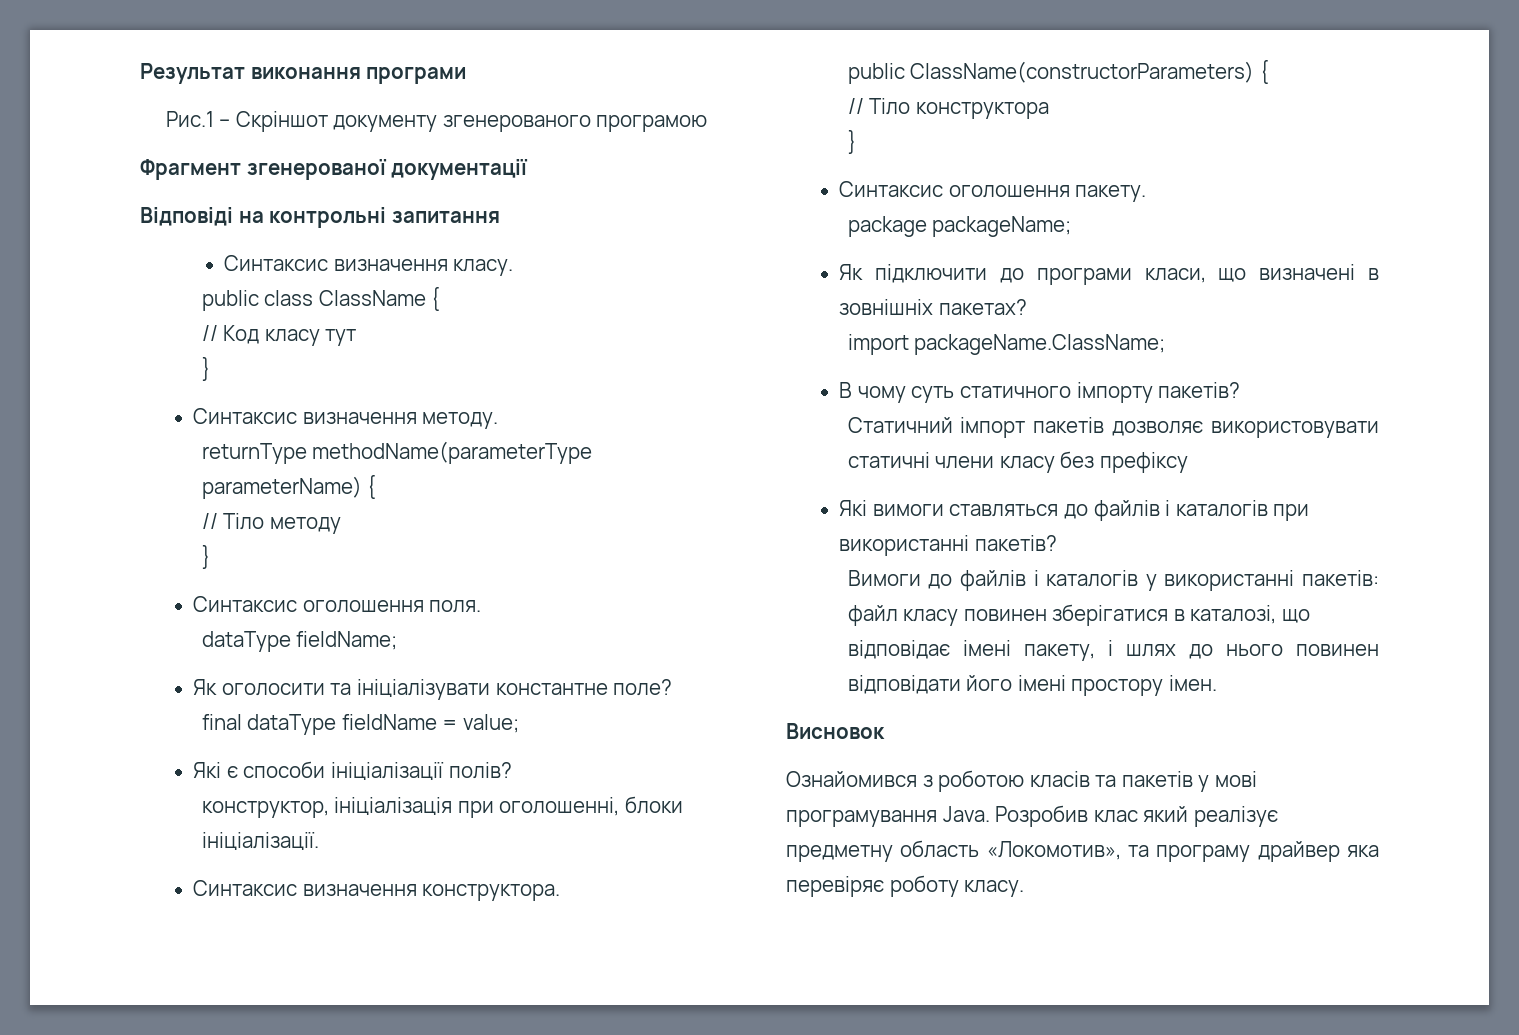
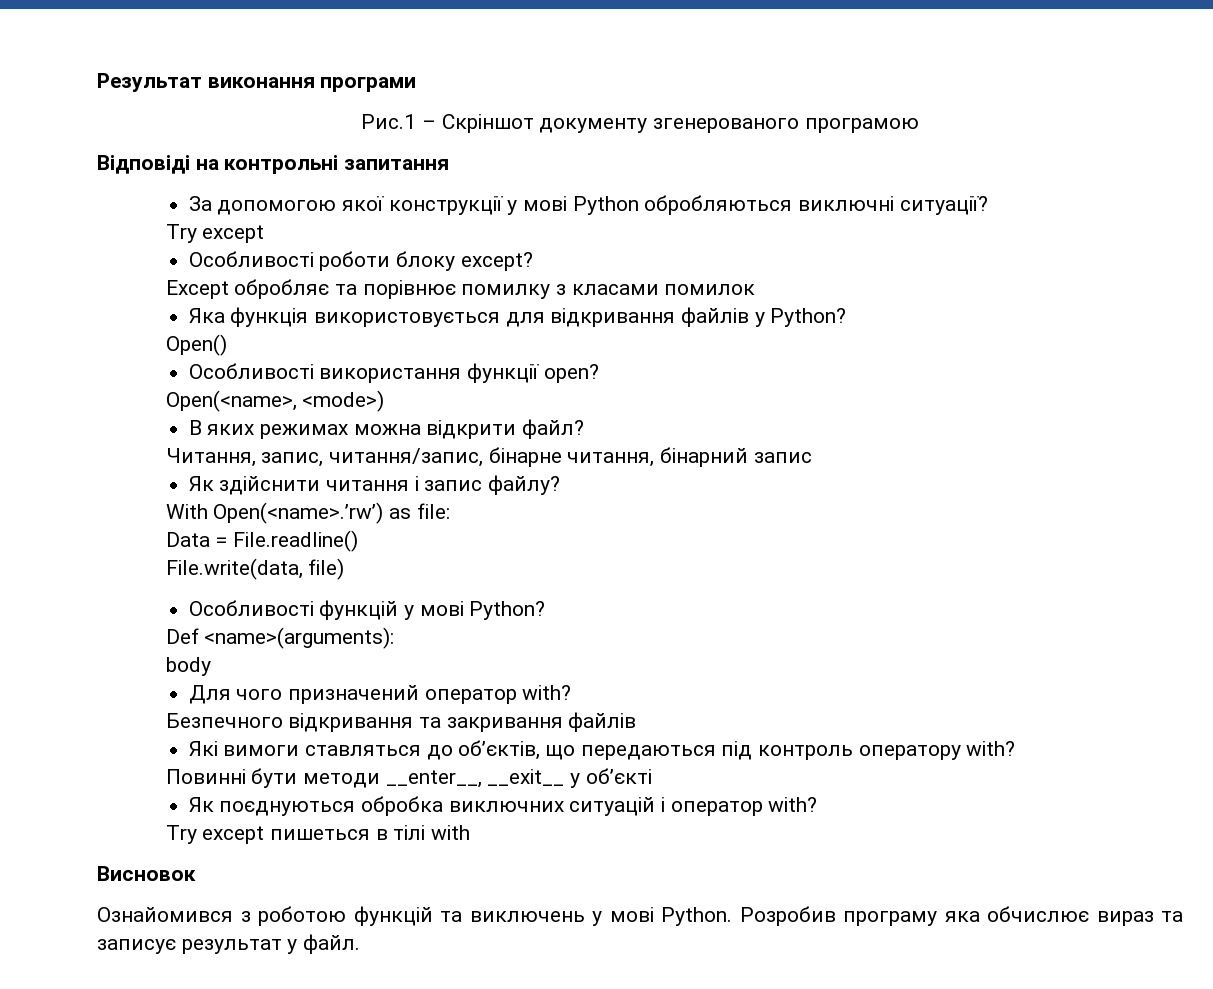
[140,159,529,180] // Фрагмент згенерованої документації -> (919, 125) none
[224,255,514,276] [201,287,441,311] [201,325,357,346] [201,357,211,381] [193,408,499,429] [201,441,593,464] [201,475,377,499] [201,513,341,534] [201,545,211,569] [193,596,482,613] [201,631,398,652] [193,679,673,700] [201,714,519,735] [193,761,512,780] [201,796,683,818] [201,832,319,850] [193,880,561,901] [847,60,1269,84] [847,98,1049,119] [847,130,857,154] [839,181,1147,202] [847,216,1072,237] [839,264,1379,285] [839,299,1027,315] [847,334,1166,355] [839,382,1241,403] [847,417,1379,438] [847,451,1188,473] [839,500,1310,521] [839,535,1057,556] [847,570,1379,591] [847,604,1310,626] [847,640,1379,661] [847,675,1217,696] [786,723,885,739] [786,770,1257,792] [786,805,1278,827] [786,840,1379,862] [786,875,1025,897] Синтаксис визначення класу. // public class ClassName { // // Код класу тут // } // Синтаксис визначення методу. // returnType methodName(parameterType parameterName) { // // Тіло методу // } // Синтаксис оголошення поля. // dataType fieldName; // Як оголосити та ініціалізувати константне поле? // final dataType fieldName = value; // Які є способи ініціалізації полів? // конструктор, ініціалізація при оголошенні, блоки ініціалізації. // Синтаксис визначення конструктора. // public ClassName(constructorParameters) { // // Тіло конструктора // } // Синтаксис оголошення пакету. // package packageName; // Як підключити до програми класи, що визначені в зовнішніх пакетах? // import packageName.ClassName; // В чому суть статичного імпорту пакетів? // Статичний імпорт пакетів дозволяє використовувати статичні члени класу без префіксу // Які вимоги ставляться до файлів і каталогів при використанні пакетів? // Вимоги до файлів і каталогів у використанні пакетів: файл класу повинен зберігатися в каталозі, що відповідає імені пакету, і шлях до нього повинен відповідати його імені простору імен. // Висновок // Ознайомився з роботою класів та пакетів у мові програмування Java. Розробив клас який реалізує предметну область «Локомотив», та програму драйвер яка перевіряє роботу класу. -> [188,195,988,215] [165,224,265,243] [188,251,533,271] [165,279,756,299] [188,307,847,327] [165,334,227,356] [188,363,599,383] [165,390,385,412] [188,419,585,439] [165,447,812,467] [188,475,561,495] [165,502,450,524] [165,530,358,552] [165,558,345,580] [188,600,546,620] [165,627,395,649] [165,657,211,676] [188,685,572,704] [165,712,637,732] [188,740,1016,760] [165,768,652,788] [188,796,818,816] [165,825,470,844] [97,866,196,881] [97,906,1183,926] [97,934,361,954] За допомогою якої конструкції у мові Python обробляються виключні ситуації? // Try except // Особливості роботи блоку except? // Except обробляє та порівнює помилку з класами помилок // Яка функція використовується для відкривання файлів у Python? // Open() // Особливості використання функції open? // Open(<name>, <mode>) // В яких режимах можна відкрити файл? // Читання, запис, читання/запис, бінарне читання, бінарний запис // Як здійснити читання і запис файлу? // With Open(<name>.’rw’) as file: // Data = File.readline() // File.write(data, file) // Особливості функцій у мові Python? // Def <name>(arguments): // body // Для чого призначений оператор with? // Безпечного відкривання та закривання файлів // Які вимоги ставляться до об’єктів, що передаються під контроль оператору with? // Повинні бути методи __enter__, __exit__ у об’єкті // Як поєднуються обробка виключних ситуацій і оператор with? // Try except пишеться в тілі with // Висновок // Ознайомився з роботою функцій та виключень у мові Python. Розробив програму яка обчислює вираз та записує результат у файл.

